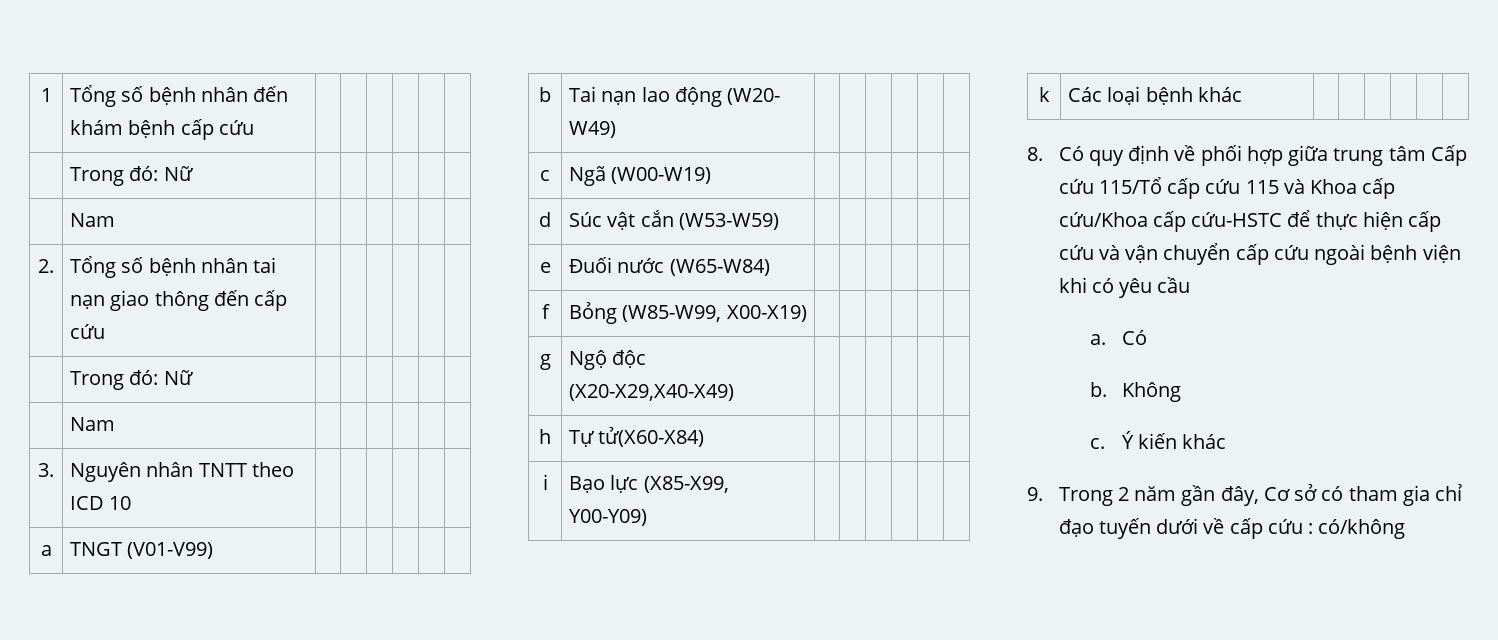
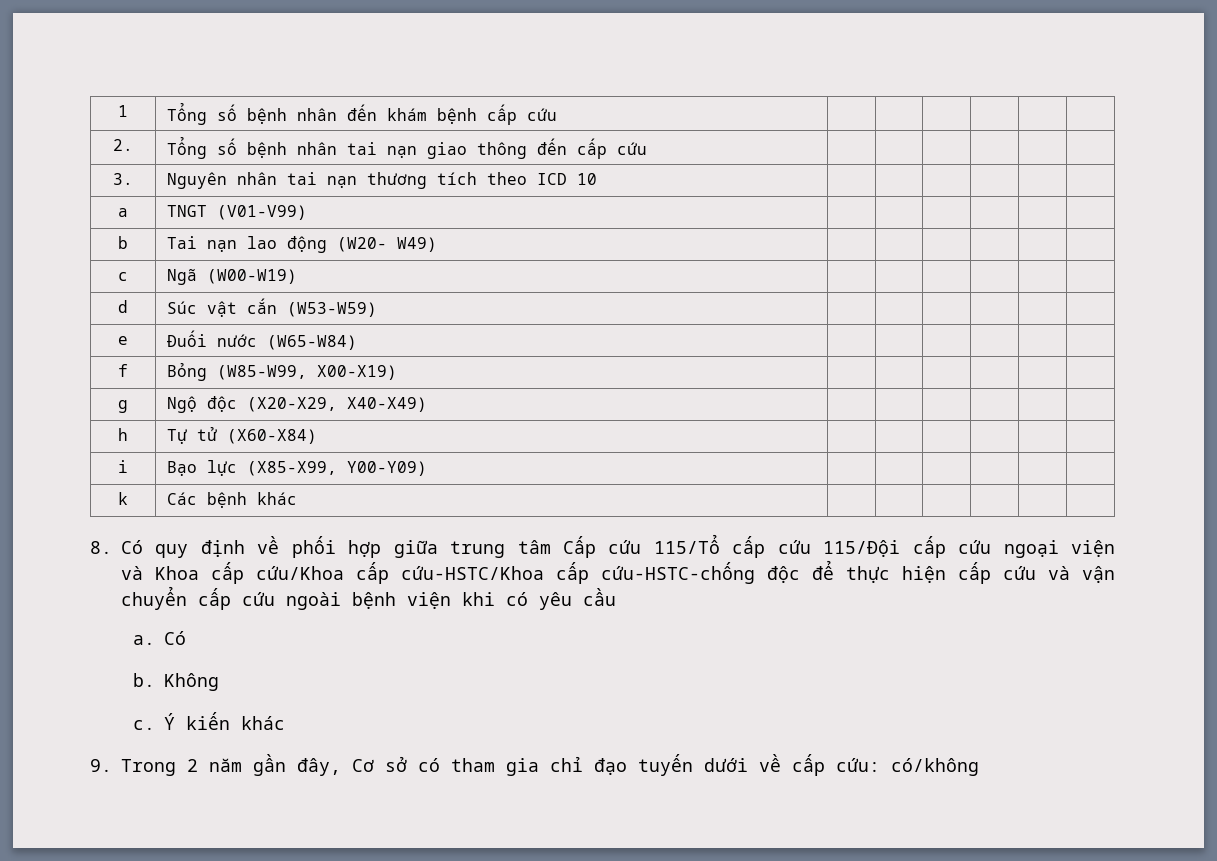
[70,166,193,186] [70,213,116,227] // | Trong đó: Nữ | | | | | | // | Nam | | | | | | -> (557, 114) none
[70,370,193,390] [70,417,116,431] // | Trong đó: Nữ | | | | | | // | Nam | | | | | | -> (647, 148) none
[198,463,247,477] TNTT -> [286,172,477,189] tai nạn thương tích
[569,384,735,401] (X20-X29,X40-X49) -> [246,397,427,412] (X20-X29, X40-X49)
[598,427,705,447] tử(X60-X84) -> [196,426,317,444] tử (X60-X84)
[1107,86,1141,105] loại -> (197, 498) none
[1245,180,1279,194] 115 -> [823,536,1115,558] 115/Đội cấp cứu ngoại viện
[1191,212,1283,227] cứu-HSTC -> [401,562,800,584] cứu-HSTC/Khoa cấp cứu-HSTC-chống độc
[1267,519,1314,534] cứu : -> [836,758,880,772] cứu:

